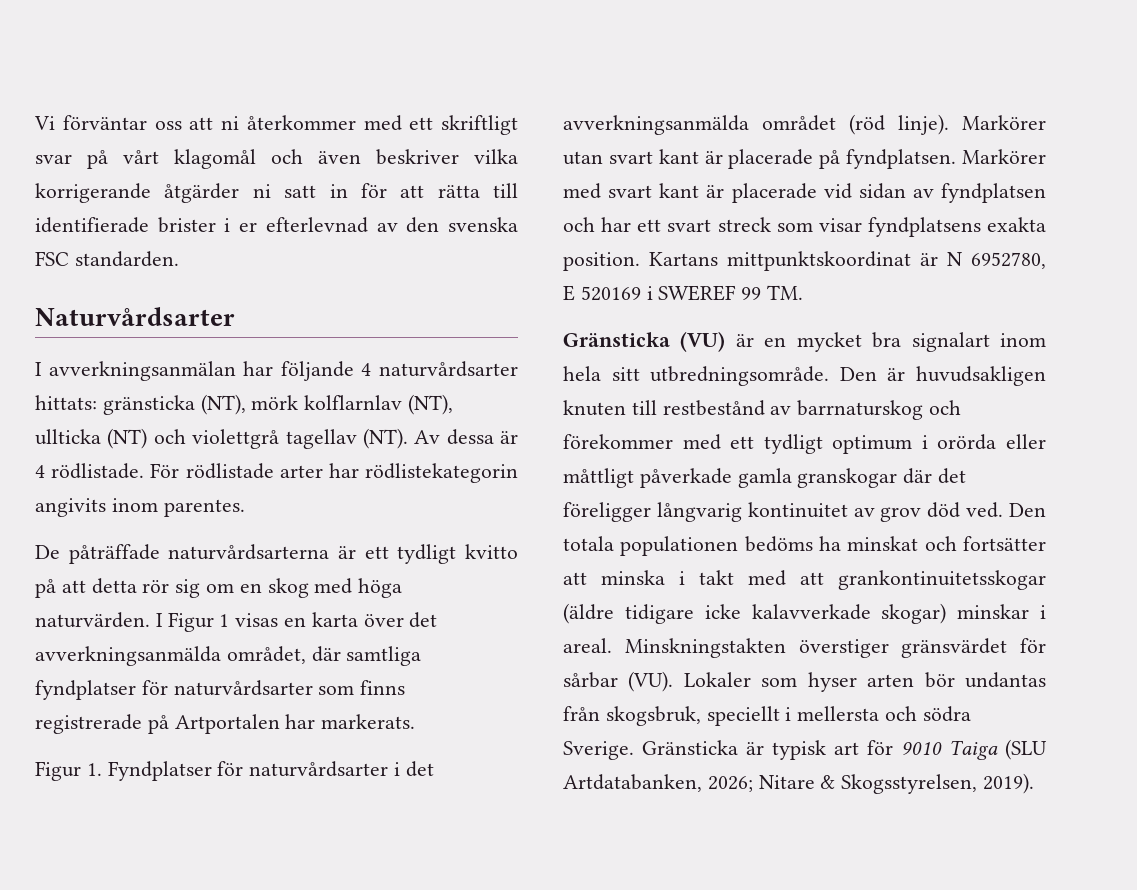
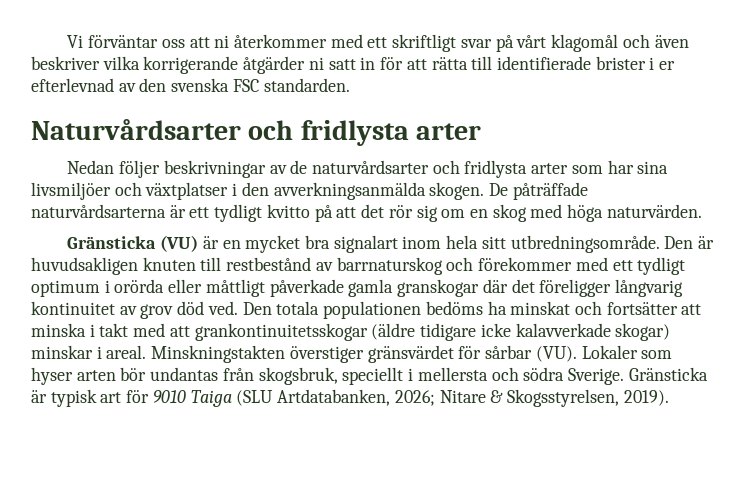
[35,361,518,381] [35,394,454,415] [35,428,518,449] [35,463,518,483] [35,498,245,517] // I avverkningsanmälan har följande 4 naturvårdsarter hittats: gränsticka (NT), mörk kolflarnlav (NT), ullticka (NT) och violettgrå tagellav (NT). Av dessa är 4 rödlistade. För rödlistade arter har rödlistekategorin angivits inom parentes. // -> [248,120,482,146] [67,160,669,178] [31,182,485,200] och fridlysta arter // Nedan följer beskrivningar av de naturvårdsarter och fridlysta arter som har sina livsmiljöer och växtplatser i den avverkningsanmälda skogen.
[91,578,137,594] detta -> [361,204,385,218] det
[155,612,438,632] [35,646,422,666] [35,680,406,700] [35,714,416,734] [35,761,434,781] [563,114,1046,135] [563,149,1046,169] [563,183,1046,203] [563,217,1046,237] [563,251,1046,271] [563,285,804,301] I Figur 1 visas en karta över det avverkningsanmälda området, där samtliga fyndplatser för naturvårdsarter som finns registrerade på Artportalen har markerats. // Figur 1. Fyndplatser för naturvårdsarter i det avverkningsanmälda området (röd linje). Markörer utan svart kant är placerade på fyndplatsen. Markörer med svart kant är placerade vid sidan av fyndplatsen och har ett svart streck som visar fyndplatsens exakta position. Kartans mittpunktskoordinat är N 6952780, E 520169 i SWEREF 99 TM. -> (702, 211) none

